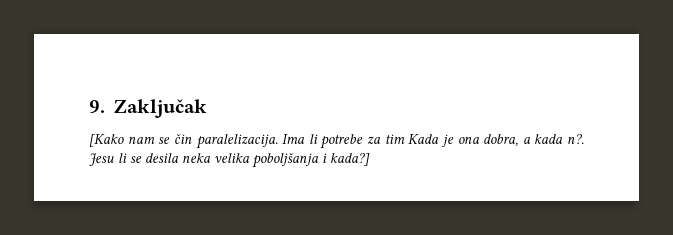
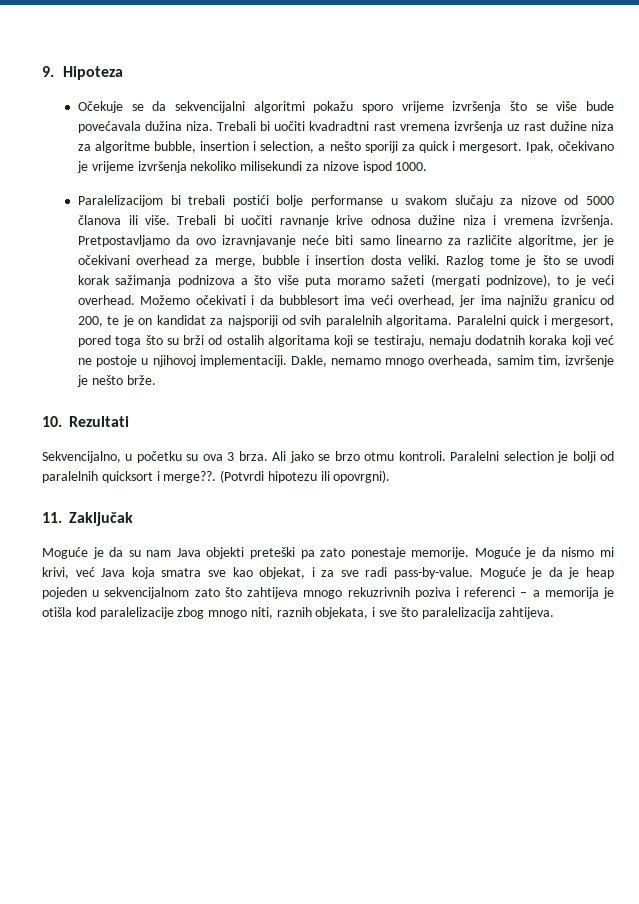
[113,99,207,118] [89,134,584,149] [89,153,370,168] Zaključak // [Kako nam se čin paralelizacija. Ima li potrebe za tim Kada je ona dobra, a kada n?. Jesu li se desila neka velika poboljšanja i kada?] -> [62,66,123,80] [78,101,614,113] [78,121,615,133] [78,141,614,153] [77,161,428,173] [78,195,614,207] [78,215,614,227] [78,235,614,247] [78,255,615,267] [78,274,614,287] [78,295,614,307] [78,315,615,327] [78,335,614,347] [78,355,614,367] [77,375,156,387] [42,416,129,427] [42,451,615,463] [42,470,391,483] [42,512,133,526] [42,547,614,559] [42,567,614,579] [42,587,615,599] [42,607,555,619] Hipoteza // Očekuje se da sekvencijalni algoritmi pokažu sporo vrijeme izvršenja što se više bude povećavala dužina niza. Trebali bi uočiti kvadradtni rast vremena izvršenja uz rast dužine niza za algoritme bubble, insertion i selection, a nešto sporiji za quick i mergesort. Ipak, očekivano je vrijeme izvršenja nekoliko milisekundi za nizove ispod 1000. // Paralelizacijom bi trebali postići bolje performanse u svakom slučaju za nizove od 5000 članova ili više. Trebali bi uočiti ravnanje krive odnosa dužine niza i vremena izvršenja. Pretpostavljamo da ovo izravnjavanje neće biti samo linearno za različite algoritme, jer je očekivani overhead za merge, bubble i insertion dosta veliki. Razlog tome je što se uvodi korak sažimanja podnizova a što više puta moramo sažeti (mergati podnizove), to je veći overhead. Možemo očekivati i da bubblesort ima veći overhead, jer ima najnižu granicu od 200, te je on kandidat za najsporiji od svih paralelnih algoritama. Paralelni quick i mergesort, pored toga što su brži od ostalih algoritama koji se testiraju, nemaju dodatnih koraka koji već ne postoje u njihovoj implementaciji. Dakle, nemamo mnogo overheada, samim tim, izvršenje je nešto brže. // 10. Rezultati // Sekvencijalno, u početku su ova 3 brza. Ali jako se brzo otmu kontroli. Paralelni selection je bolji od paralelnih quicksort i merge??. (Potvrdi hipotezu ili opovrgni). // 11. Zaključak // Moguće je da su nam Java objekti preteški pa zato ponestaje memorije. Moguće je da nismo mi krivi, već Java koja smatra sve kao objekat, i za sve radi pass-by-value. Moguće je da je heap pojeden u sekvencijalnom zato što zahtijeva mnogo rekuzrivnih poziva i referenci – a memorija je otišla kod paralelizacije zbog mnogo niti, raznih objekata, i sve što paralelizacija zahtijeva.

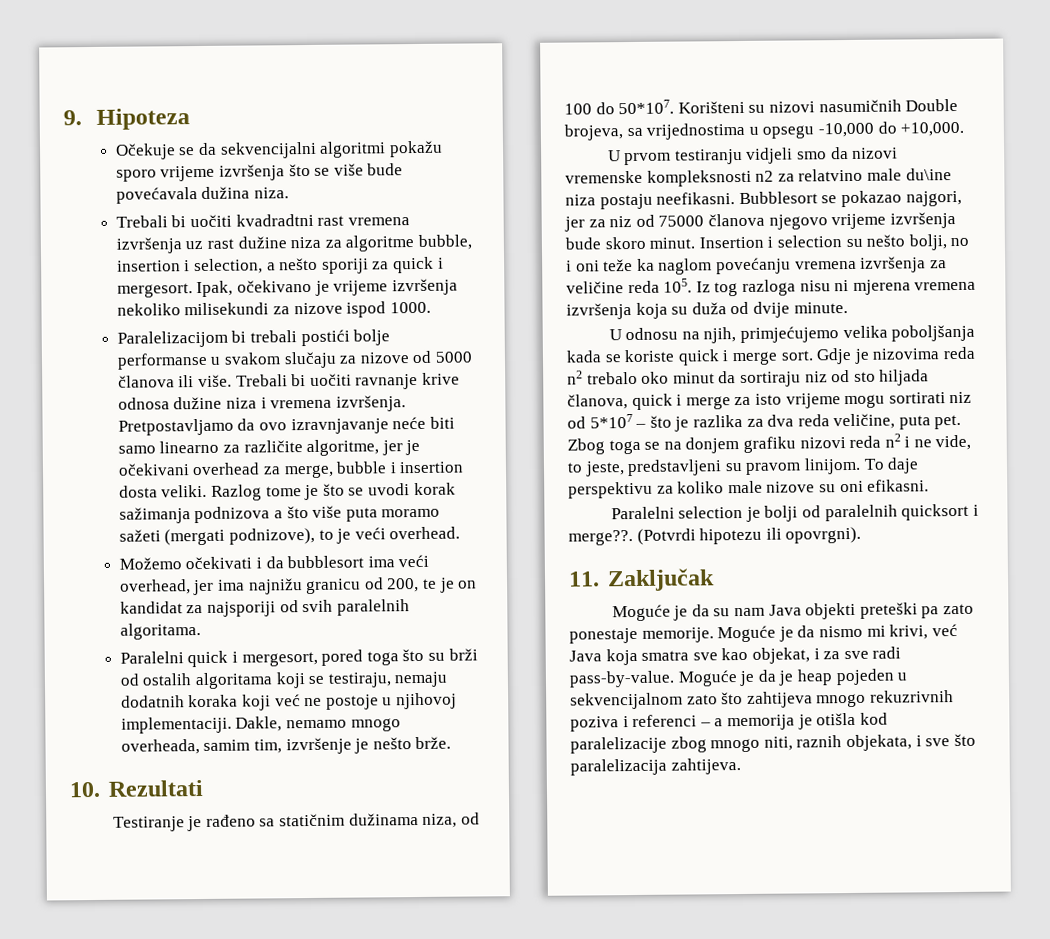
(214, 126) none -> (290, 193) //
(136, 300) none -> (461, 533) //
(453, 321) none -> (201, 631) //
[42,451,446,463] Sekvencijalno, u početku su ova 3 brza. Ali jako se brzo otmu kontroli. -> [112,812,480,832] [564,98,959,115] [564,121,965,141] [607,146,899,166] [565,168,952,187] [565,190,962,210] [564,212,956,232] [565,234,970,251] [566,256,947,275] [566,278,977,297] [566,301,848,320] [608,324,976,344] [566,346,975,366] [567,369,930,388] [567,391,973,411] [567,413,962,432] [567,433,972,455] [567,457,920,477] [568,479,930,499] Testiranje je rađeno sa statičnim dužinama niza, od 100 do 50*107. Korišteni su nizovi nasumičnih Double brojeva, sa vrijednostima u opsegu -10,000 do +10,000. // U prvom testiranju vidjeli smo da nizovi vremenske kompleksnosti n2 za relatvino male du\ine niza postaju neefikasni. Bubblesort se pokazao najgori, jer za niz od 75000 članova njegovo vrijeme izvršenja bude skoro minut. Insertion i selection su nešto bolji, no i oni teže ka naglom povećanju vremena izvršenja za veličine reda 105. Iz tog razloga nisu ni mjerena vremena izvršenja koja su duža od dvije minute. // U odnosu na njih, primjećujemo velika poboljšanja kada se koriste quick i merge sort. Gdje je nizovima reda n2 trebalo oko minut da sortiraju niz od sto hiljada članova, quick i merge za isto vrijeme mogu sortirati niz od 5*107 – što je razlika za dva reda veličine, puta pet. Zbog toga se na donjem grafiku nizovi reda n2 i ne vide, to jeste, predstavljeni su pravom linijom. To daje perspektivu za koliko male nizove su oni efikasni. //

